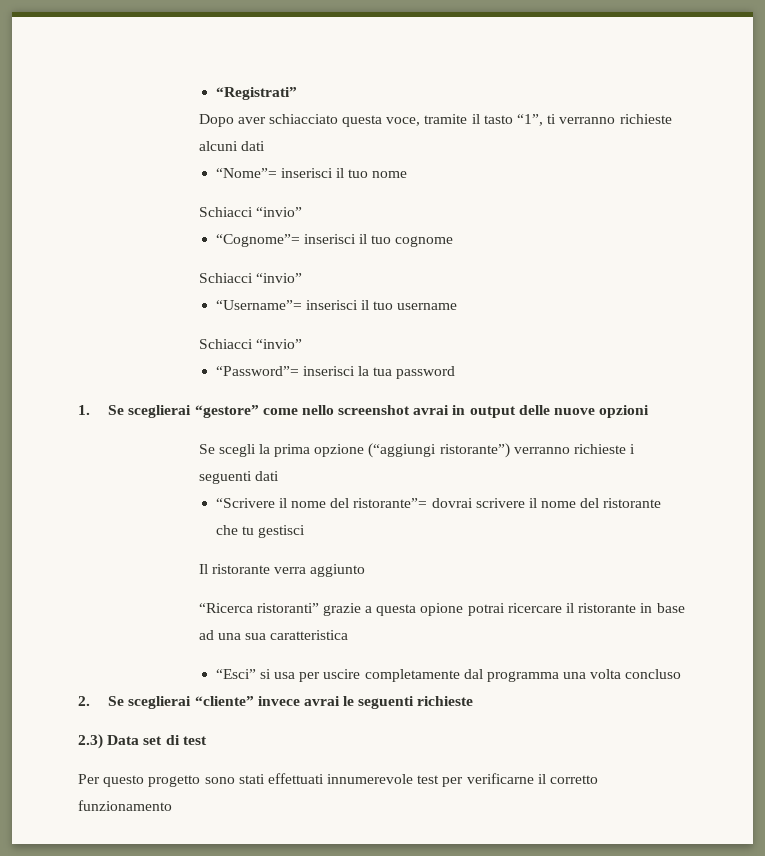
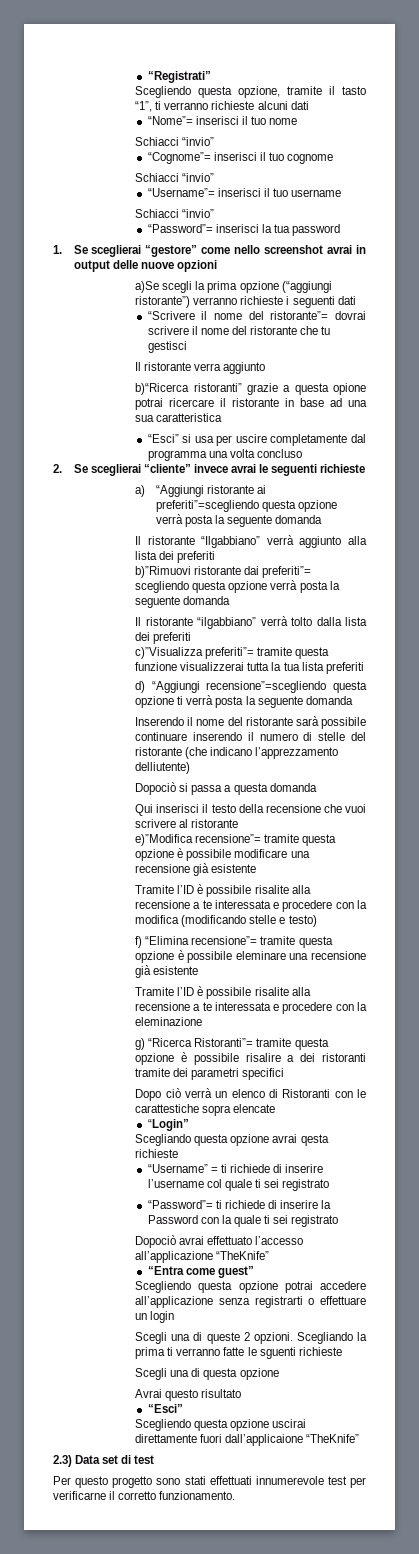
[198,114,421,127] Dopo aver schiacciato questa voce, -> [135,86,281,98] Scegliendo questa opzione,
[198,444,215,454] Se -> [135,281,160,293] a)Se
[198,603,253,613] “Ricerca -> [135,383,190,395] b)“Ricerca
(474, 701) none -> [135,485,266,497] [155,500,337,512] [155,514,323,527] [135,535,368,548] [135,551,216,563] [135,566,312,578] [135,580,340,593] [135,596,231,608] [135,616,367,629] [135,632,192,644] [135,647,330,659] [135,662,364,674] [135,681,367,693] [135,695,353,708] [135,716,366,729] [135,732,366,741] [135,747,339,759] [135,762,191,774] [135,782,317,795] [135,804,366,816] [135,819,239,828] [135,834,337,846] [135,848,310,861] [135,863,257,876] [135,884,311,897] [135,900,367,912] [135,915,317,927] [135,936,333,948] [135,950,367,963] [135,965,199,978] [135,986,311,999] [135,1002,367,1014] [135,1017,203,1026] [135,1038,329,1050] [135,1052,366,1065] [135,1068,285,1080] [135,1088,367,1101] [135,1104,276,1116] [147,1119,189,1131] [135,1134,329,1146] [135,1149,179,1158] [147,1164,324,1173] [147,1179,330,1191] [147,1200,332,1209] [147,1215,339,1227] [135,1235,304,1248] [135,1251,270,1263] [147,1266,255,1278] [135,1281,366,1293] [135,1296,366,1308] [135,1311,175,1323] [135,1332,367,1344] [135,1347,342,1359] [135,1368,279,1380] [135,1389,242,1401] [147,1404,183,1413] [135,1419,307,1431] [135,1434,360,1446] // a) “Aggiungi ristorante ai preferiti”=scegliendo questa opzione verrà posta la seguente domanda // Il ristorante “Ilgabbiano” verrà aggiunto alla lista dei preferiti // b)”Rimuovi ristorante dai preferiti”= scegliendo questa opzione verrà posta la seguente domanda // Il ristorante “ilgabbiano” verrà tolto dalla lista dei preferiti // c)”Visualizza preferiti”= tramite questa funzione visualizzerai tutta la tua lista preferiti // d) “Aggiungi recensione”=scegliendo questa opzione ti verrà posta la seguente domanda // Inserendo il nome del ristorante sarà possibile continuare inserendo il numero di stelle del ristorante (che indicano l’apprezzamento delliutente) // Dopociò si passa a questa domanda // Qui inserisci il testo della recensione che vuoi scrivere al ristorante // e)”Modifica recensione”= tramite questa opzione è possibile modificare una recensione già esistente // Tramite l’ID è possibile risalite alla recensione a te interessata e procedere con la modifica (modificando stelle e testo) // f) “Elimina recensione”= tramite questa opzione è possibile eleminare una recensione già esistente // Tramite l’ID è possibile risalite alla recensione a te interessata e procedere con la eleminazione // g) “Ricerca Ristoranti”= tramite questa opzione è possibile risalire a dei ristoranti tramite dei parametri specifici // Dopo ciò verrà un elenco di Ristoranti con le carattestiche sopra elencate // “Login” // Scegliando questa opzione avrai qesta richieste // “Username” = ti richiede di inserire l’username col quale ti sei registrato // “Password”= ti richiede di inserire la Password con la quale ti sei registrato // Dopociò avrai effettuato l’accesso all’applicazione “TheKnife” // “Entra come guest” // Scegliendo questa opzione potrai accedere all’applicazione senza registrarti o effettuare un login // Scegli una di queste 2 opzioni. Scegliando la prima ti verranno fatte le sguenti richieste // Scegli una di questa opzione // Avrai questo risultato // “Esci” // Scegliendo questa opzione uscirai direttamente fuori dall’applicaione “TheKnife”
[78,800,172,811] funzionamento -> [159,1491,236,1500] funzionamento.

